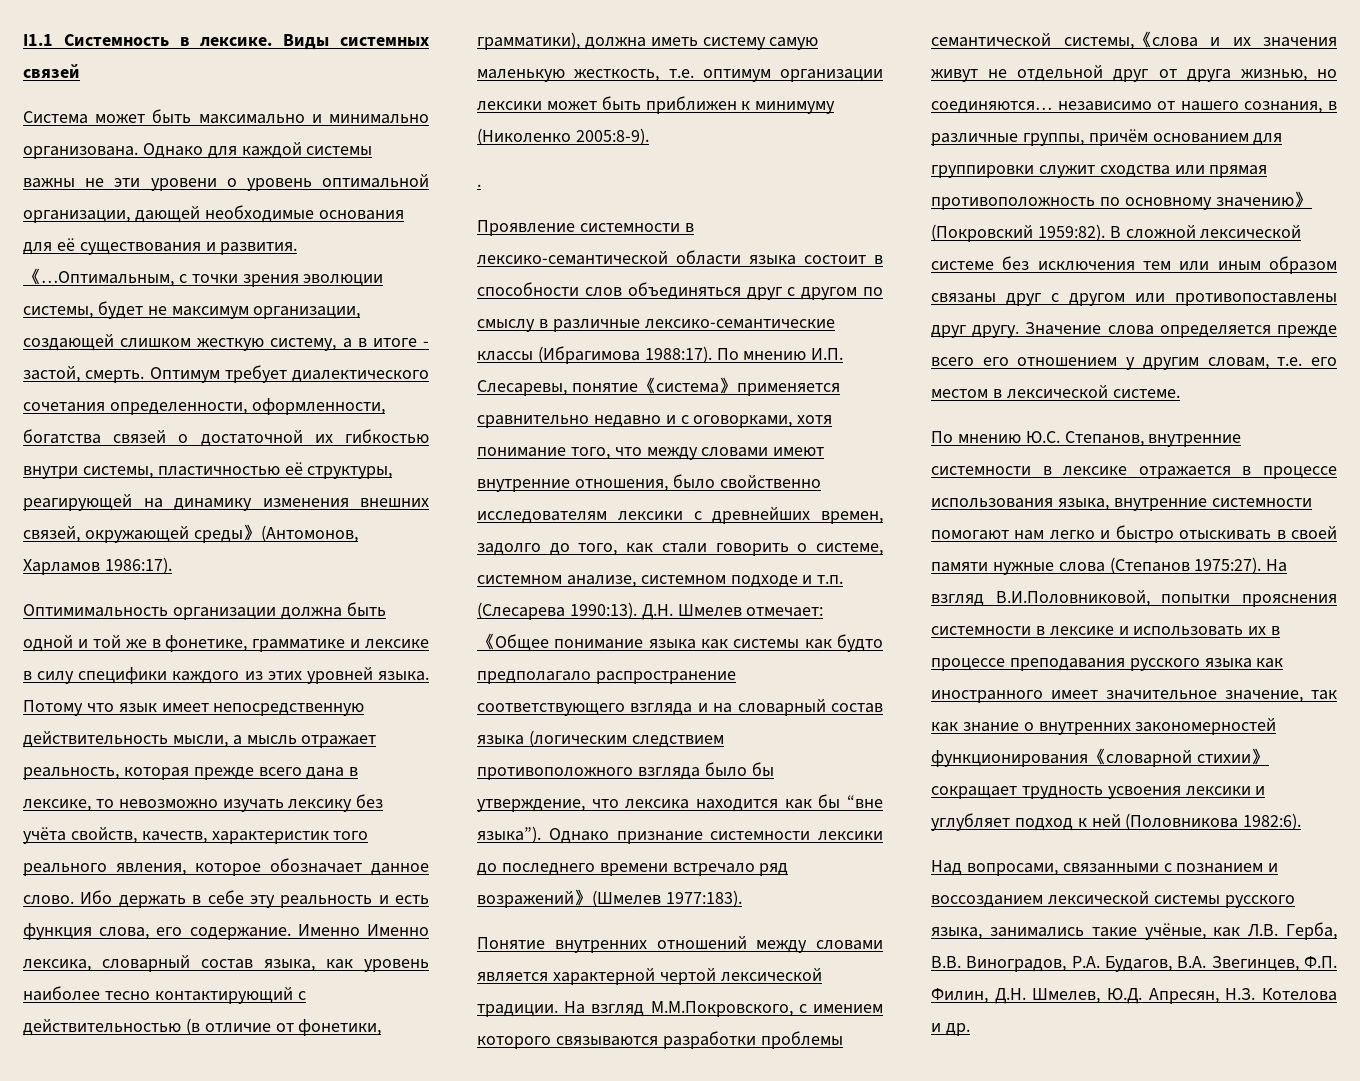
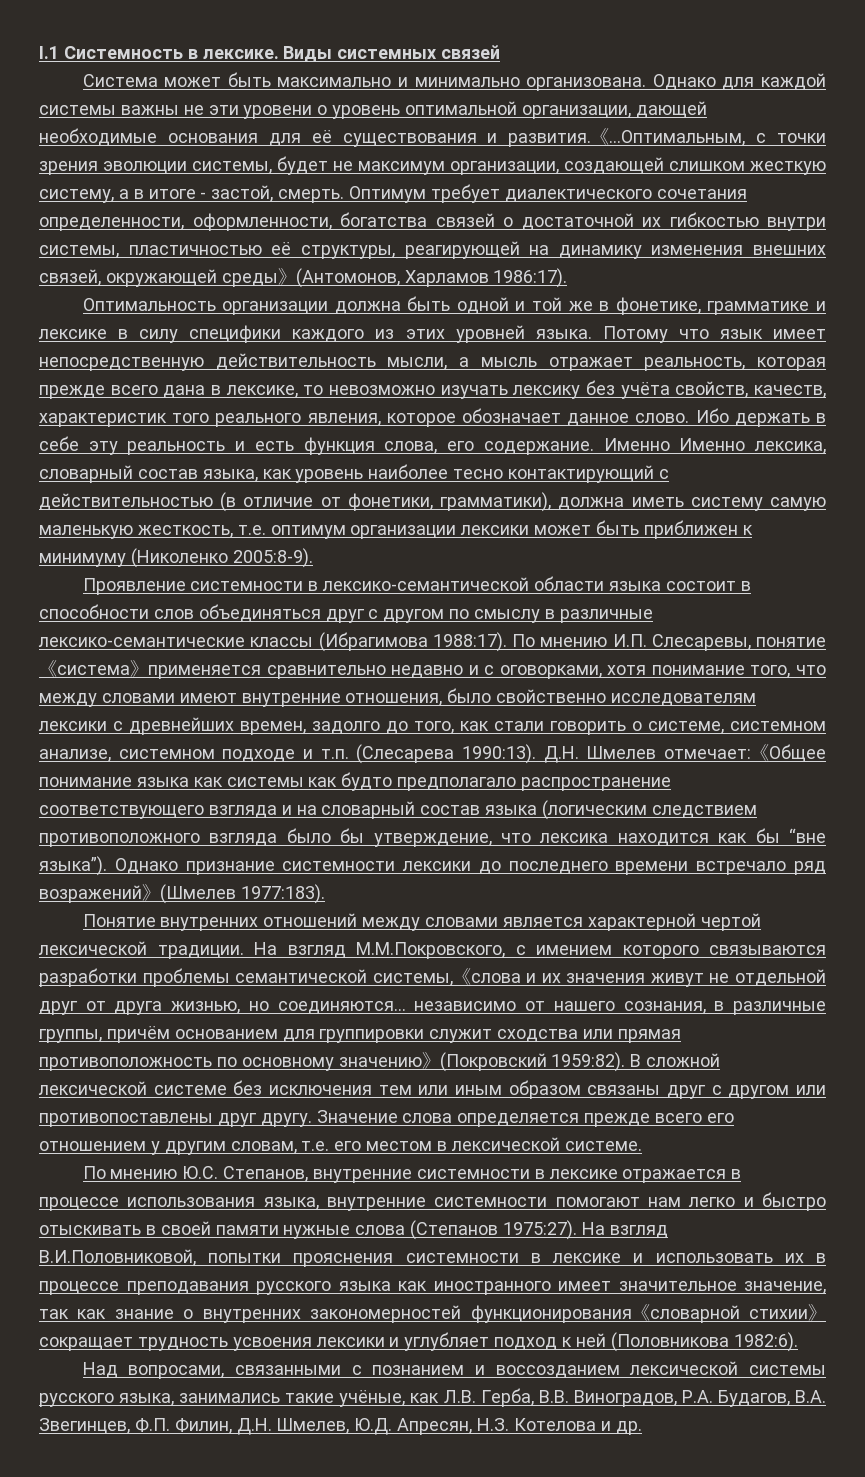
[23,34,53,46] I1.1 -> [39,46,59,59] I.1
[23,604,168,617] Оптимимальность -> [82,298,216,311] Оптимальность
[477,184,481,187] // . -> (313, 558) none

